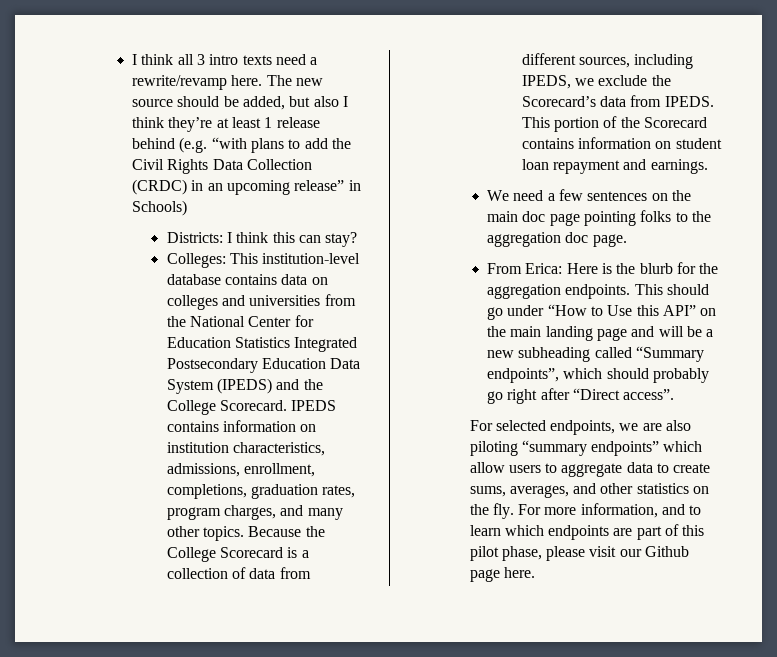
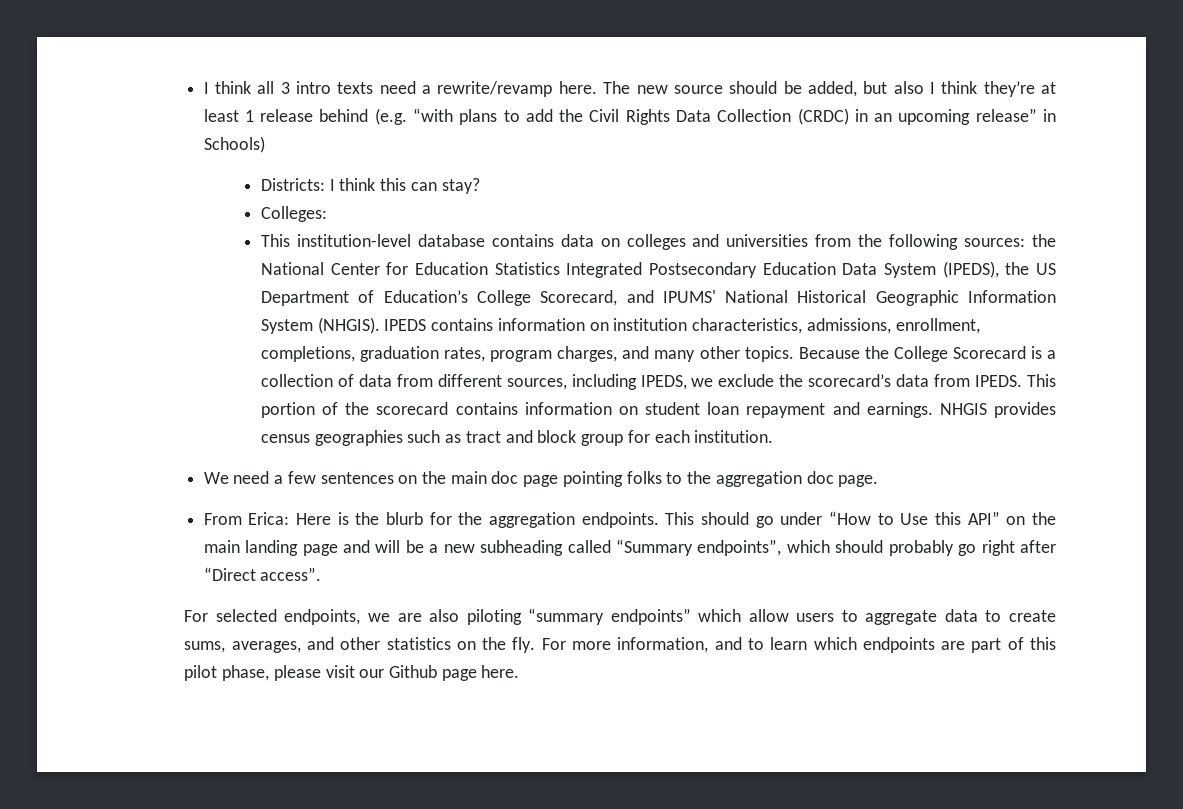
(226, 260) none -> (328, 214) //
(186, 321) none -> [889,234,1056,250] following sources: the
[216,378,323,394] [166,400,287,415] (IPEDS) and the College Scorecard. -> [942,261,1056,278] [261,290,1056,306] [261,317,380,334] (IPEDS), the US Department of Education’s College Scorecard, and IPUMS' National Historical Geographic Information System (NHGIS).
[521,96,596,107] Scorecard’s -> [808,374,892,387] scorecard’s
[643,117,707,128] Scorecard -> [376,402,449,415] scorecard
(708, 166) none -> [939,402,1057,418] [261,430,774,446] NHGIS provides census geographies such as tract and block group for each institution.

